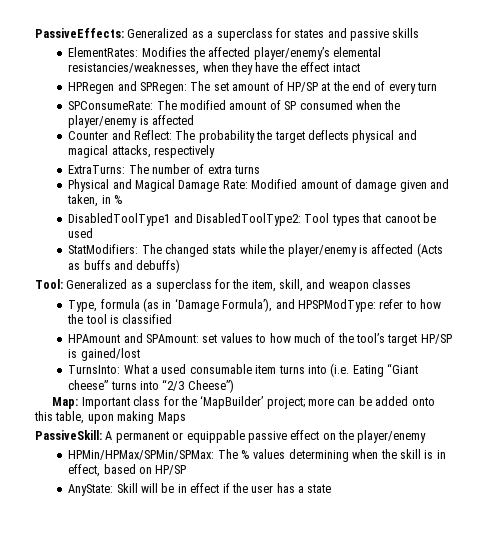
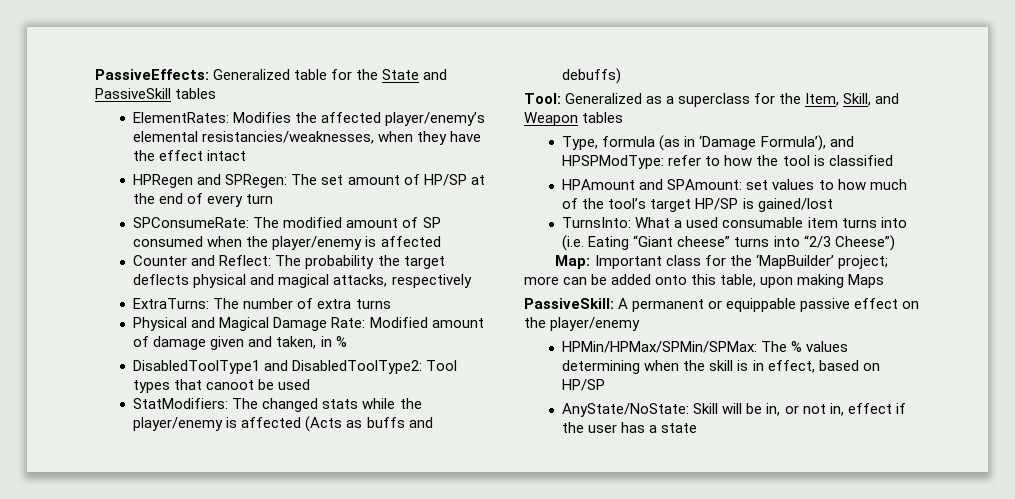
[191,28,420,41] as a superclass for states and passive skills -> [294,69,448,80] [95,88,217,99] table for the State and PassiveSkill tables
[251,279,412,292] item, skill, and weapon classes -> [805,93,900,106] [524,112,624,126] Item, Skill, and Weapon tables
[68,484,114,496] AnyState: -> [562,403,690,417] AnyState/NoState:
[177,484,187,493] in -> [766,403,844,416] in, or not in,

